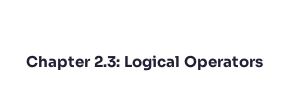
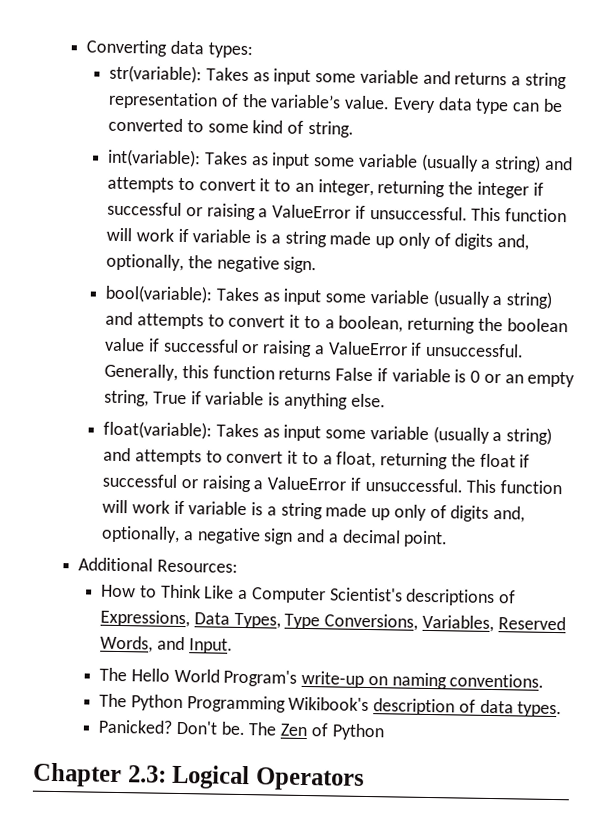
(26, 62) none -> [86,39,253,59] [109,64,567,90] [108,91,563,115] [108,117,354,138] [107,148,573,173] [107,176,544,199] [107,201,568,223] [106,227,530,251] [106,253,318,274] [105,284,553,309] [105,311,568,334] [104,337,525,358] [104,363,576,388] [104,389,386,410] [103,420,553,445] [103,447,531,470] [102,473,563,495] [102,499,526,523] [101,525,449,548] [78,557,239,573] [101,584,517,607] [100,609,566,633] [100,635,233,654] [99,667,545,690] [99,693,563,718] [98,719,385,741] Converting data types: // str(variable): Takes as input some variable and returns a string representation of the variable’s value. Every data type can be converted to some kind of string. // int(variable): Takes as input some variable (usually a string) and attempts to convert it to an integer, returning the integer if successful or raising a ValueError if unsuccessful. This function will work if variable is a string made up only of digits and, optionally, the negative sign. // bool(variable): Takes as input some variable (usually a string) and attempts to convert it to a boolean, returning the boolean value if successful or raising a ValueError if unsuccessful. Generally, this function returns False if variable is 0 or an empty string, True if variable is anything else. // float(variable): Takes as input some variable (usually a string) and attempts to convert it to a float, returning the float if successful or raising a ValueError if unsuccessful. This function will work if variable is a string made up only of digits and, optionally, a negative sign and a decimal point. // Additional Resources: // How to Think Like a Computer Scientist's descriptions of Expressions, Data Types, Type Conversions, Variables, Reserved Words, and Input. // The Hello World Program's write-up on naming conventions. // The Python Programming Wikibook's description of data types. // Panicked? Don't be. The Zen of Python //

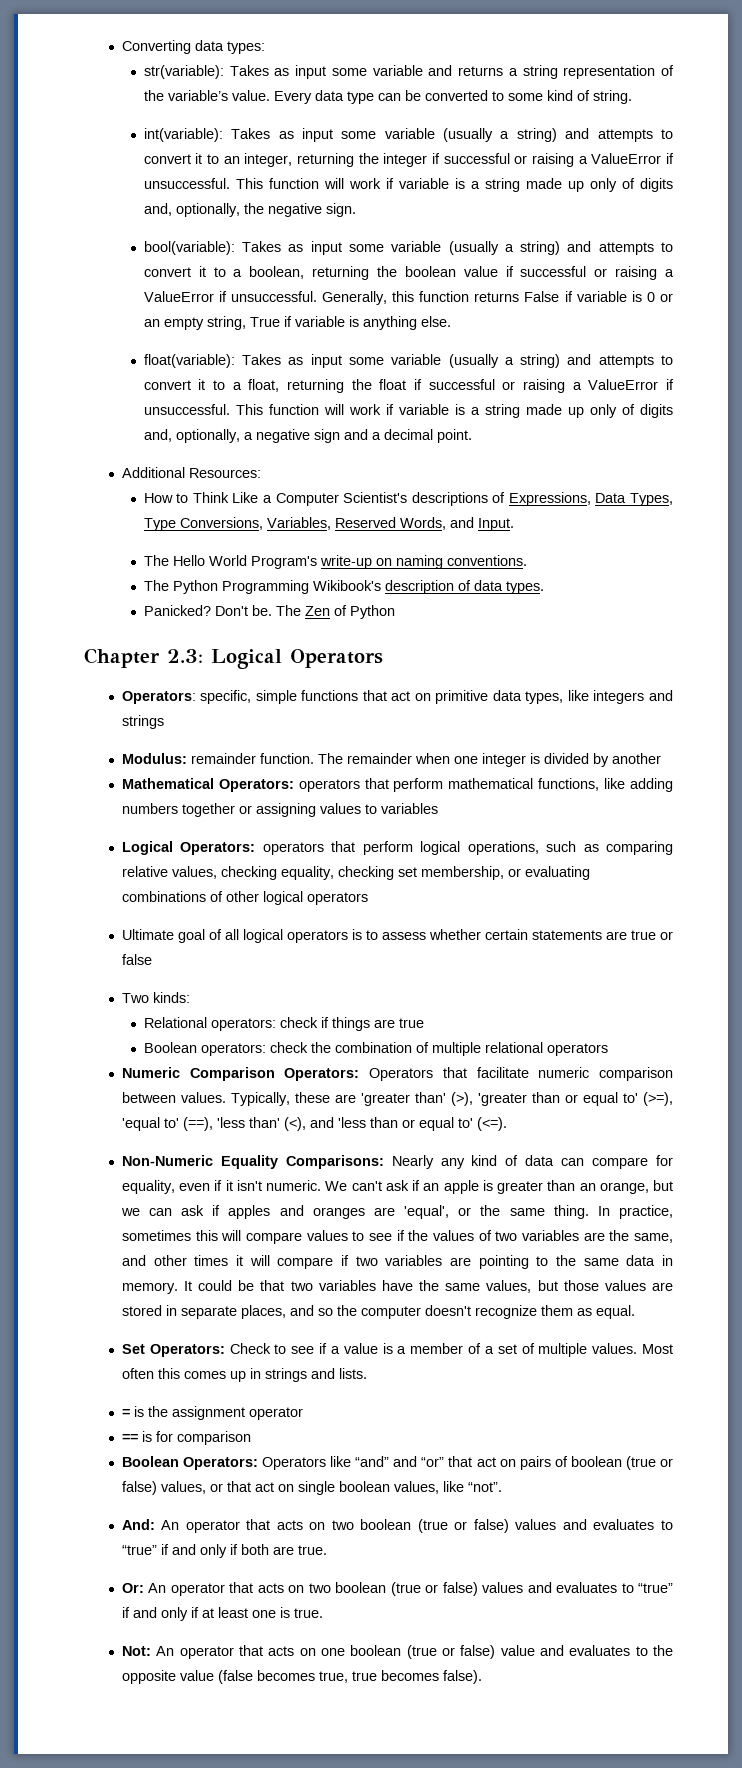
(365, 779) none -> [121,690,673,704] [121,715,164,729] [121,753,661,767] [121,778,673,792] [121,803,438,817] [121,841,673,855] [121,866,590,880] [121,891,368,905] [121,929,673,943] [121,954,152,965] [121,992,190,1003] [143,1017,424,1031] [143,1042,608,1056] [121,1067,673,1081] [121,1092,673,1106] [121,1117,507,1131] [121,1155,673,1169] [121,1180,673,1194] [120,1205,673,1219] [121,1230,673,1244] [121,1255,673,1269] [121,1280,673,1294] [121,1305,635,1319] [121,1343,674,1357] [121,1368,367,1382] [121,1406,303,1420] [121,1431,251,1445] [121,1456,674,1470] [121,1481,502,1495] [121,1519,673,1533] [121,1544,327,1558] [121,1582,673,1596] [121,1607,323,1621] [121,1645,673,1659] [121,1670,482,1684] // Operators: specific, simple functions that act on primitive data types, like integers and strings // Modulus: remainder function. The remainder when one integer is divided by another // Mathematical Operators: operators that perform mathematical functions, like adding numbers together or assigning values to variables // Logical Operators: operators that perform logical operations, such as comparing relative values, checking equality, checking set membership, or evaluating combinations of other logical operators // Ultimate goal of all logical operators is to assess whether certain statements are true or false // Two kinds: // Relational operators: check if things are true // Boolean operators: check the combination of multiple relational operators // Numeric Comparison Operators: Operators that facilitate numeric comparison between values. Typically, these are 'greater than' (>), 'greater than or equal to' (>=), 'equal to' (==), 'less than' (<), and 'less than or equal to' (<=). // Non-Numeric Equality Comparisons: Nearly any kind of data can compare for equality, even if it isn't numeric. We can't ask if an apple is greater than an orange, but we can ask if apples and oranges are 'equal', or the same thing. In practice, sometimes this will compare values to see if the values of two variables are the same, and other times it will compare if two variables are pointing to the same data in memory. It could be that two variables have the same values, but those values are stored in separate places, and so the computer doesn't recognize them as equal. // Set Operators: Check to see if a value is a member of a set of multiple values. Most often this comes up in strings and lists. // = is the assignment operator // == is for comparison // Boolean Operators: Operators like “and” and “or” that act on pairs of boolean (true or false) values, or that act on single boolean values, like “not”. // And: An operator that acts on two boolean (true or false) values and evaluates to “true” if and only if both are true. // Or: An operator that acts on two boolean (true or false) values and evaluates to “true” if and only if at least one is true. // Not: An operator that acts on one boolean (true or false) value and evaluates to the opposite value (false becomes true, true becomes false).

